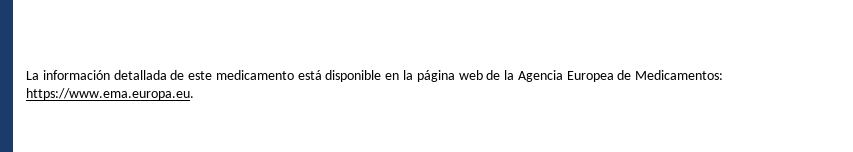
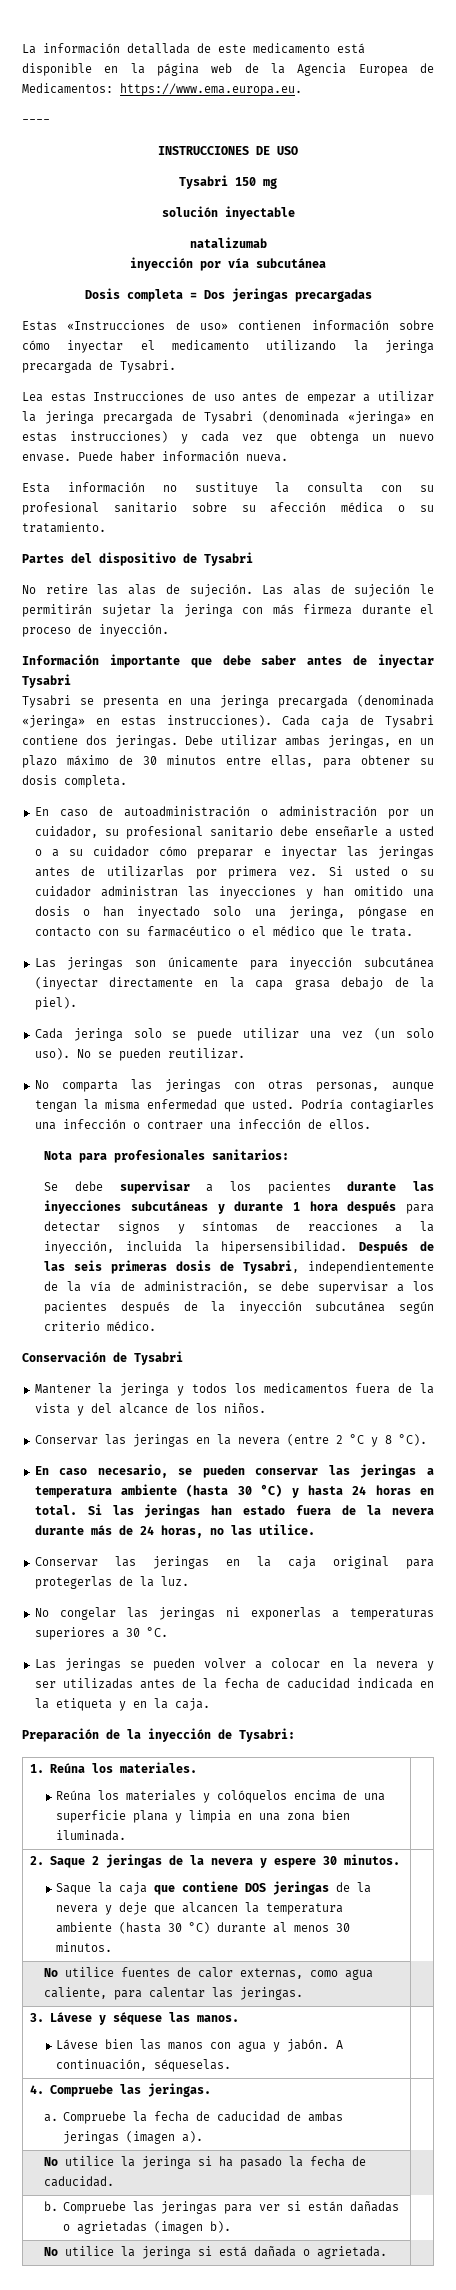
(194, 94) none -> [22,119,50,124] [158,146,298,155] [179,175,277,189] [161,206,295,220] [189,237,267,248] [130,257,326,271] [84,288,372,302] [22,320,434,331] [22,340,434,353] [22,360,176,373] [22,391,435,404] [22,411,434,424] [22,431,434,444] [22,451,288,462] [22,482,434,495] [22,502,434,515] [22,522,106,533] [22,552,253,566] [22,584,434,597] [22,604,434,617] [22,624,169,637] [22,654,434,668] [22,674,71,688] [22,695,434,708] [22,715,434,728] [22,735,434,748] [22,755,434,768] [22,775,127,788] [34,806,435,819] [34,826,435,839] [34,846,434,859] [34,866,435,879] [34,886,435,899] [34,906,434,919] [34,926,413,939] [34,957,435,970] [34,977,434,990] [34,997,77,1010] [34,1028,435,1041] [34,1048,245,1061] [34,1079,435,1092] [34,1099,435,1112] [34,1119,371,1130] [44,1149,290,1163] [44,1180,434,1194] [44,1200,434,1214] [44,1221,434,1234] [44,1241,434,1254] [44,1260,435,1274] [44,1281,435,1294] [44,1301,434,1314] [44,1321,157,1331] [22,1351,183,1365] [34,1383,434,1396] [34,1403,266,1416] [34,1434,427,1447] [34,1464,434,1478] [34,1484,434,1498] [34,1504,435,1518] [34,1524,315,1538] [34,1556,435,1569] [34,1576,189,1589] [34,1607,435,1620] [34,1627,168,1640] [34,1658,434,1671] [34,1678,434,1689] [34,1698,210,1711] [22,1728,295,1742] [30,1762,197,1773] [56,1790,386,1803] [56,1810,351,1823] [56,1830,127,1841] [30,1854,400,1868] [56,1881,372,1895] [56,1902,344,1915] [56,1922,351,1934] [56,1942,113,1952] [43,1967,373,1980] [43,1987,303,2000] [30,2012,239,2025] [56,2039,344,2052] [56,2059,232,2072] [30,2083,211,2097] [43,2111,344,2124] [63,2131,204,2144] [43,2156,366,2169] [43,2176,114,2187] [43,2201,400,2214] [63,2221,232,2234] [43,2246,387,2259] // ---- // INSTRUCCIONES DE USO // Tysabri 150 mg // solución inyectable // natalizumab // inyección por vía subcutánea // Dosis completa = Dos jeringas precargadas // Estas «Instrucciones de uso» contienen información sobre cómo inyectar el medicamento utilizando la jeringa precargada de Tysabri. // Lea estas Instrucciones de uso antes de empezar a utilizar la jeringa precargada de Tysabri (denominada «jeringa» en estas instrucciones) y cada vez que obtenga un nuevo envase. Puede haber información nueva. // Esta información no sustituye la consulta con su profesional sanitario sobre su afección médica o su tratamiento. // Partes del dispositivo de Tysabri // No retire las alas de sujeción. Las alas de sujeción le permitirán sujetar la jeringa con más firmeza durante el proceso de inyección. // Información importante que debe saber antes de inyectar Tysabri // Tysabri se presenta en una jeringa precargada (denominada «jeringa» en estas instrucciones). Cada caja de Tysabri contiene dos jeringas. Debe utilizar ambas jeringas, en un plazo máximo de 30 minutos entre ellas, para obtener su dosis completa. // En caso de autoadministración o administración por un cuidador, su profesional sanitario debe enseñarle a usted o a su cuidador cómo preparar e inyectar las jeringas antes de utilizarlas por primera vez. Si usted o su cuidador administran las inyecciones y han omitido una dosis o han inyectado solo una jeringa, póngase en contacto con su farmacéutico o el médico que le trata. // Las jeringas son únicamente para inyección subcutánea (inyectar directamente en la capa grasa debajo de la piel). // Cada jeringa solo se puede utilizar una vez (un solo uso). No se pueden reutilizar. // No comparta las jeringas con otras personas, aunque tengan la misma enfermedad que usted. Podría contagiarles una infección o contraer una infección de ellos. // Nota para profesionales sanitarios: // Se debe supervisar a los pacientes durante las inyecciones subcutáneas y durante 1 hora después para detectar signos y síntomas de reacciones a la inyección, incluida la hipersensibilidad. Después de las seis primeras dosis de Tysabri, independientemente de la vía de administración, se debe supervisar a los pacientes después de la inyección subcutánea según criterio médico. // Conservación de Tysabri // Mantener la jeringa y todos los medicamentos fuera de la vista y del alcance de los niños. // Conservar las jeringas en la nevera (entre 2 °C y 8 °C). // En caso necesario, se pueden conservar las jeringas a temperatura ambiente (hasta 30 °C) y hasta 24 horas en total. Si las jeringas han estado fuera de la nevera durante más de 24 horas, no las utilice. // Conservar las jeringas en la caja original para protegerlas de la luz. // No congelar las jeringas ni exponerlas a temperaturas superiores a 30 °C. // Las jeringas se pueden volver a colocar en la nevera y ser utilizadas antes de la fecha de caducidad indicada en la etiqueta y en la caja. // Preparación de la inyección de Tysabri: // 1. Reúna los materiales. // Reúna los materiales y colóquelos encima de una superficie plana y limpia en una zona bien iluminada. | // 2. Saque 2 jeringas de la nevera y espere 30 minutos. // Saque la caja que contiene DOS jeringas de la nevera y deje que alcancen la temperatura ambiente (hasta 30 °C) durante al menos 30 minutos. | // No utilice fuentes de calor externas, como agua caliente, para calentar las jeringas. | // 3. Lávese y séquese las manos. // Lávese bien las manos con agua y jabón. A continuación, séqueselas. | // 4. Compruebe las jeringas. // a. Compruebe la fecha de caducidad de ambas jeringas (imagen a). | // No utilice la jeringa si ha pasado la fecha de caducidad. | // b. Compruebe las jeringas para ver si están dañadas o agrietadas (imagen b). | // No utilice la jeringa si está dañada o agrietada. |

